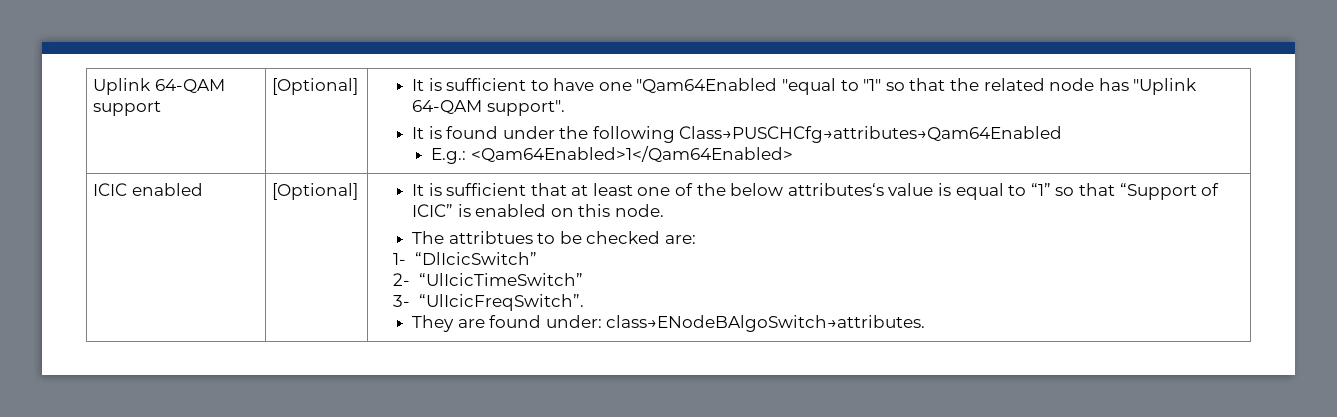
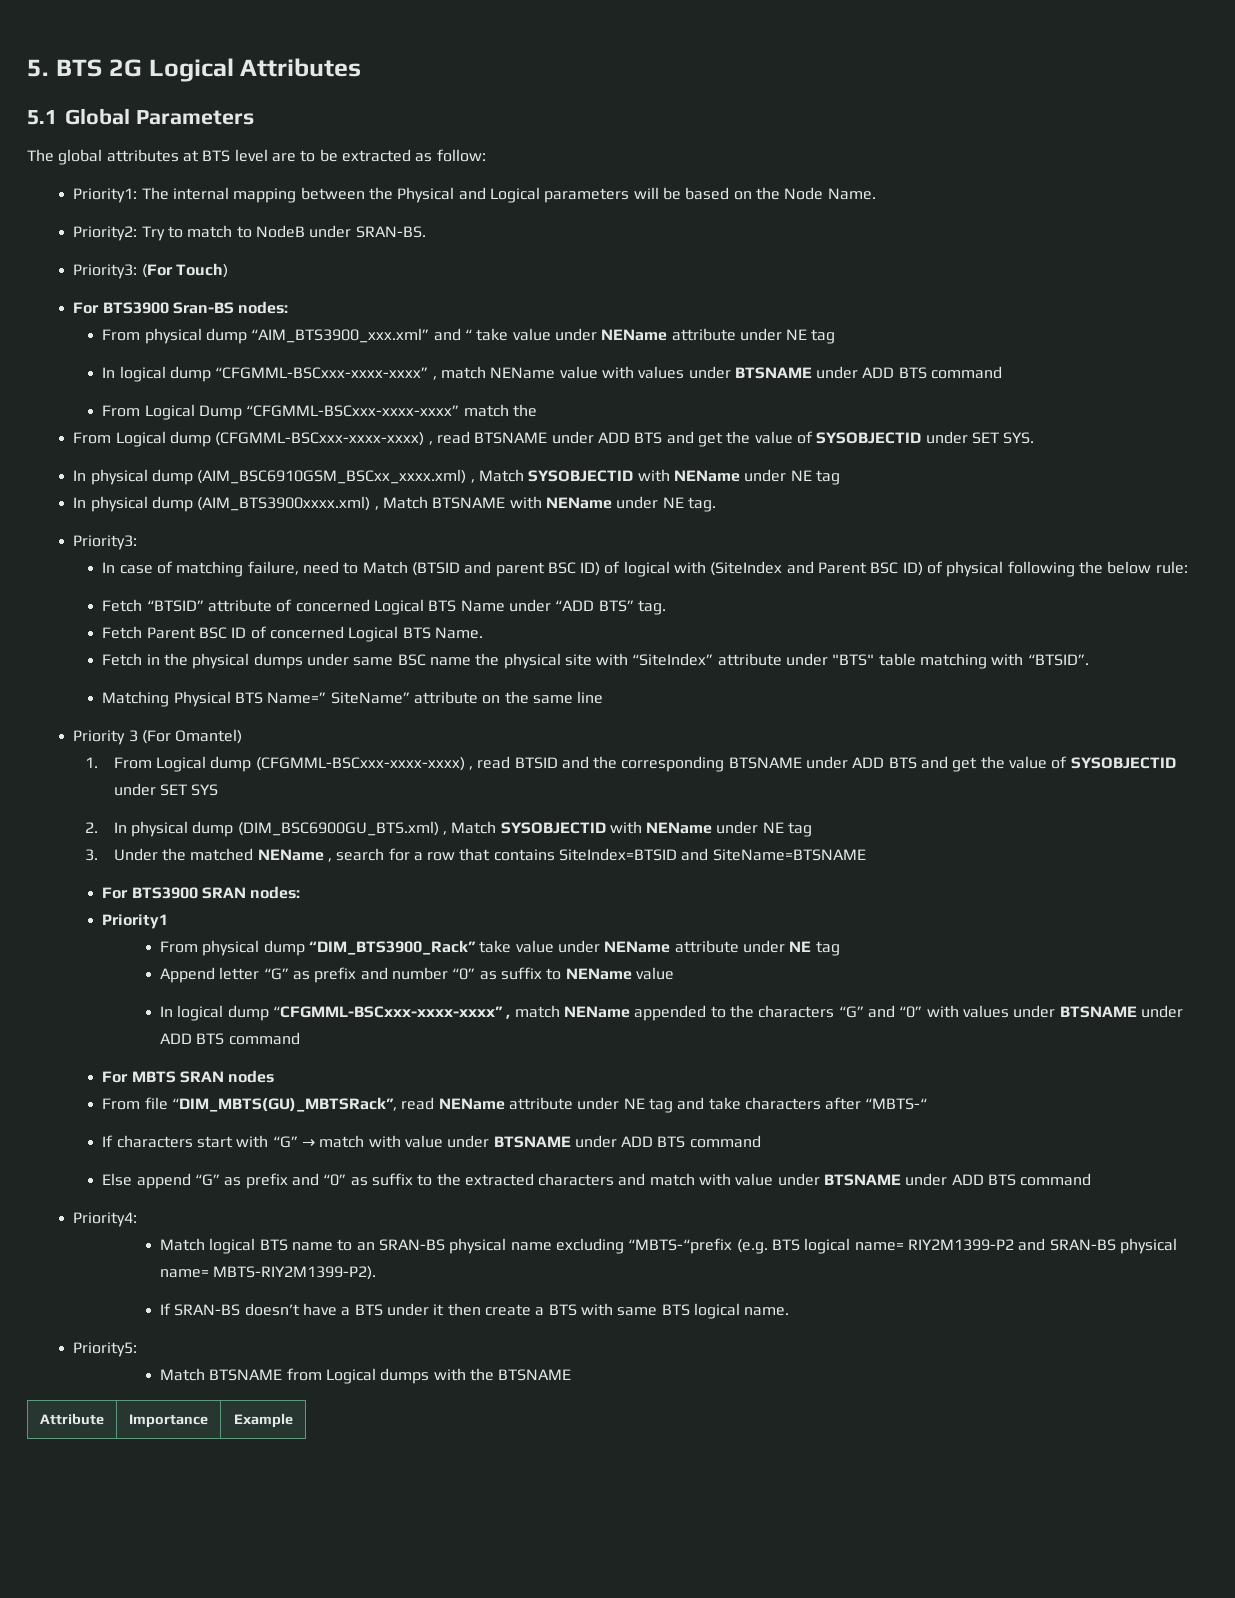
[93,78,225,95] [93,101,162,116] [272,78,359,95] [411,78,1198,95] [411,100,565,116] [411,126,1063,143] [430,146,793,164] [93,183,203,196] [272,183,359,200] [411,183,1220,200] [411,204,664,217] [411,231,696,244] [393,252,537,265] [393,273,583,286] [393,294,584,311] [411,315,926,332] Uplink 64-QAM support | [Optional] | It is sufficient to have one "Qam64Enabled "equal to "1" so that the related node has "Uplink 64-QAM support". // It is found under the following Class→PUSCHCfg→attributes→Qam64Enabled // E.g.: <Qam64Enabled>1</Qam64Enabled> // ICIC enabled | [Optional] | It is sufficient that at least one of the below attributes‘s value is equal to “1” so that “Support of ICIC” is enabled on this node. // The attribtues to be checked are: // 1- “DlIcicSwitch” // 2- “UlIcicTimeSwitch” // 3- “UlIcicFreqSwitch”. // They are found under: class→ENodeBAlgoSwitch→attributes. -> [27,58,362,82] [27,108,254,125] [27,149,486,165] [73,187,876,203] [73,225,426,241] [73,263,229,279] [73,301,289,314] [102,328,836,344] [102,366,1003,382] [102,404,537,420] [73,431,1035,447] [73,469,840,485] [73,496,716,512] [73,535,138,550] [102,561,1188,577] [102,599,666,615] [102,626,483,642] [102,653,1089,669] [102,691,604,707] [73,729,243,745] [84,756,1176,772] [113,783,219,796] [84,821,813,837] [84,848,866,862] [102,886,301,899] [102,914,169,929] [160,940,840,956] [160,967,674,983] [160,1005,1183,1021] [160,1032,300,1045] [102,1070,275,1083] [102,1097,928,1113] [102,1135,761,1148] [102,1173,1092,1189] [73,1212,138,1227] [160,1238,1177,1254] [160,1266,377,1280] [160,1303,790,1319] [73,1342,138,1357] [160,1368,572,1384] [40,1413,104,1425] [129,1414,208,1428] [233,1413,293,1428] 5. BTS 2G Logical Attributes // 5.1 Global Parameters // The global attributes at BTS level are to be extracted as follow: // Priority1: The internal mapping between the Physical and Logical parameters will be based on the Node Name. // Priority2: Try to match to NodeB under SRAN-BS. // Priority3: (For Touch) // For BTS3900 Sran-BS nodes: // From physical dump “AIM_BTS3900_xxx.xml” and “ take value under NEName attribute under NE tag // In logical dump “CFGMML-BSCxxx-xxxx-xxxx” , match NEName value with values under BTSNAME under ADD BTS command // From Logical Dump “CFGMML-BSCxxx-xxxx-xxxx” match the // From Logical dump (CFGMML-BSCxxx-xxxx-xxxx) , read BTSNAME under ADD BTS and get the value of SYSOBJECTID under SET SYS. // In physical dump (AIM_BSC6910GSM_BSCxx_xxxx.xml) , Match SYSOBJECTID with NEName under NE tag // In physical dump (AIM_BTS3900xxxx.xml) , Match BTSNAME with NEName under NE tag. // Priority3: // In case of matching failure, need to Match (BTSID and parent BSC ID) of logical with (SiteIndex and Parent BSC ID) of physical following the below rule: // Fetch “BTSID” attribute of concerned Logical BTS Name under “ADD BTS” tag. // Fetch Parent BSC ID of concerned Logical BTS Name. // Fetch in the physical dumps under same BSC name the physical site with “SiteIndex” attribute under "BTS" table matching with “BTSID”. // Matching Physical BTS Name=” SiteName” attribute on the same line // Priority 3 (For Omantel) // 1. From Logical dump (CFGMML-BSCxxx-xxxx-xxxx) , read BTSID and the corresponding BTSNAME under ADD BTS and get the value of SYSOBJECTID under SET SYS // 2. In physical dump (DIM_BSC6900GU_BTS.xml) , Match SYSOBJECTID with NEName under NE tag // 3. Under the matched NEName , search for a row that contains SiteIndex=BTSID and SiteName=BTSNAME // For BTS3900 SRAN nodes: // Priority1 // From physical dump “DIM_BTS3900_Rack” take value under NEName attribute under NE tag // Append letter “G” as prefix and number “0” as suffix to NEName value // In logical dump “CFGMML-BSCxxx-xxxx-xxxx” , match NEName appended to the characters “G” and “0” with values under BTSNAME under ADD BTS command // For MBTS SRAN nodes // From file “DIM_MBTS(GU)_MBTSRack”, read NEName attribute under NE tag and take characters after “MBTS-“ // If characters start with “G” → match with value under BTSNAME under ADD BTS command // Else append “G” as prefix and “0” as suffix to the extracted characters and match with value under BTSNAME under ADD BTS command // Priority4: // Match logical BTS name to an SRAN-BS physical name excluding “MBTS-“prefix (e.g. BTS logical name= RIY2M1399-P2 and SRAN-BS physical name= MBTS-RIY2M1399-P2). // If SRAN-BS doesn’t have a BTS under it then create a BTS with same BTS logical name. // Priority5: // Match BTSNAME from Logical dumps with the BTSNAME // Attribute | Importance | Example

